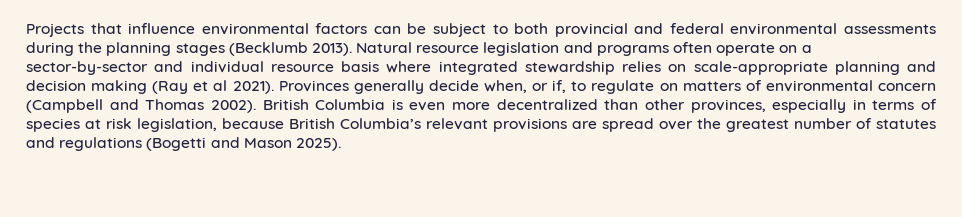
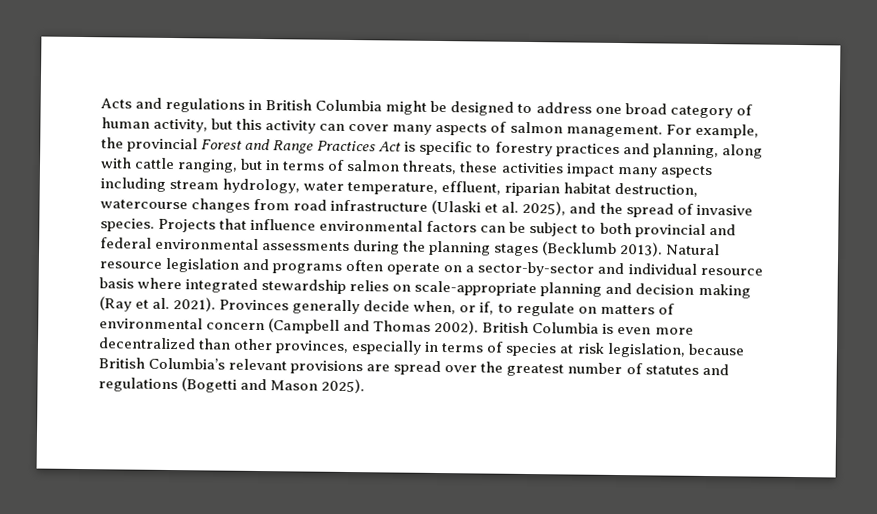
(26, 30) none -> [100,97,753,119] [101,117,759,139] [101,137,763,159] [100,157,713,179] [100,177,699,197] [100,198,753,218] [100,218,155,232] Acts and regulations in British Columbia might be designed to address one broad category of human activity, but this activity can cover many aspects of salmon management. For example, the provincial Forest and Range Practices Act is specific to forestry practices and planning, along with cattle ranging, but in terms of salmon threats, these activities impact many aspects including stream hydrology, water temperature, effluent, riparian habitat destruction, watercourse changes from road infrastructure (Ulaski et al. 2025), and the spread of invasive species.
[213,80,228,91] al -> [152,297,171,310] al.

